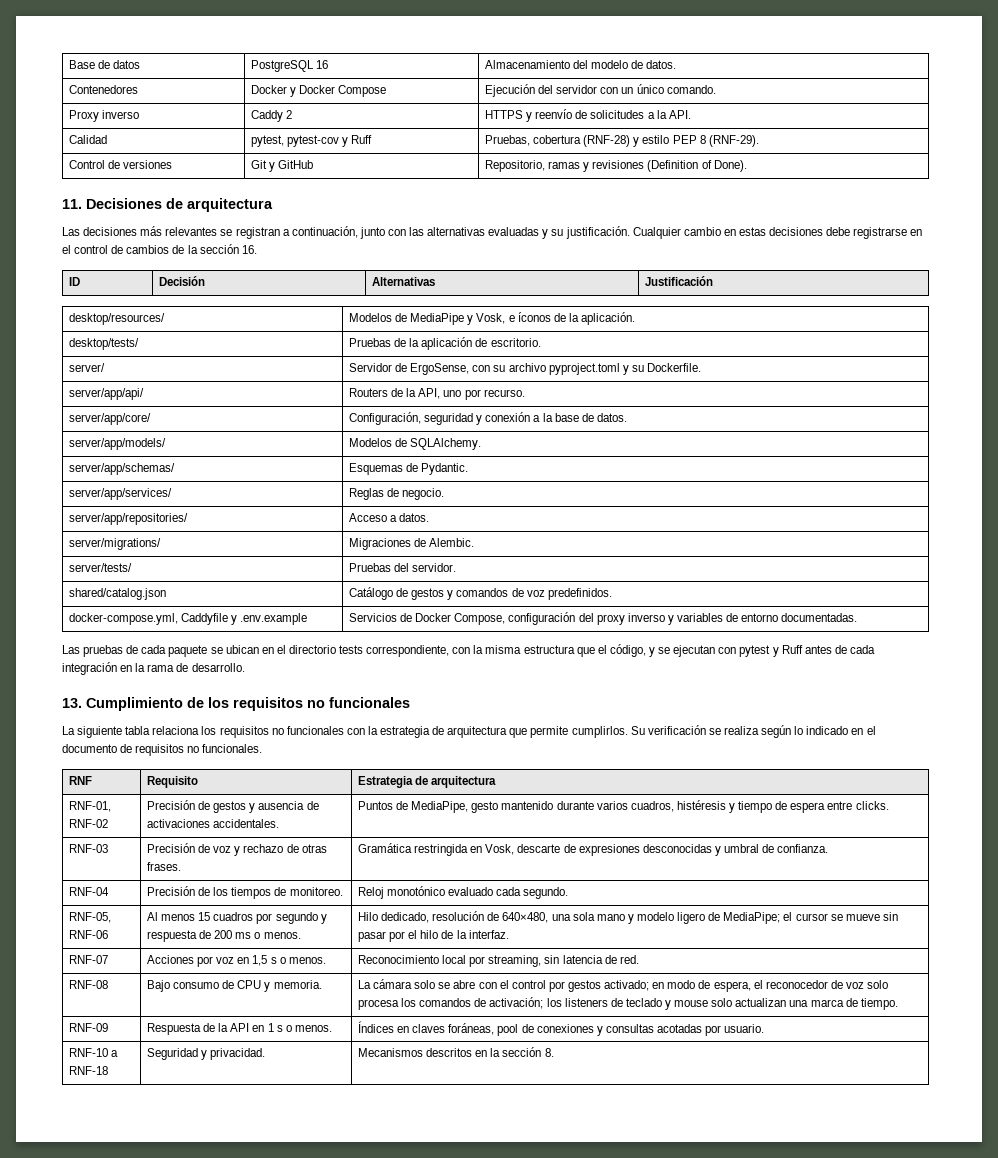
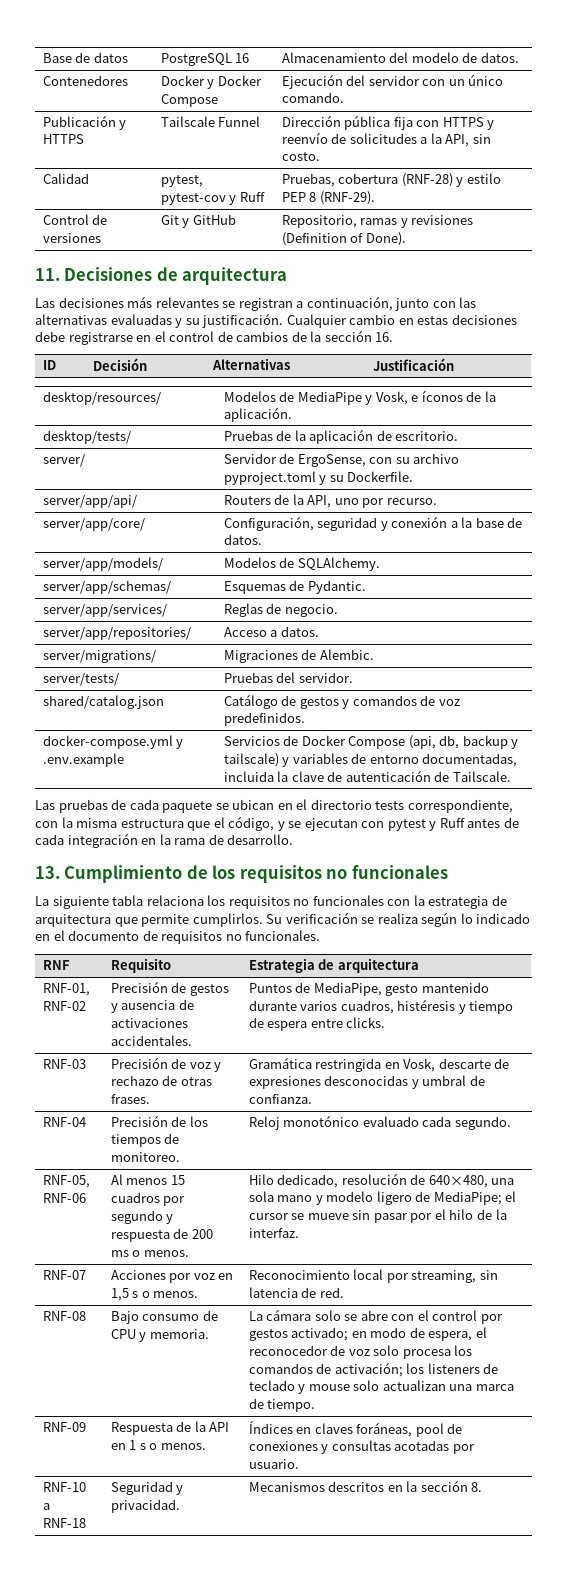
[69,110,140,122] [251,110,293,122] Proxy inverso | Caddy 2 | -> [42,115,127,130] [42,134,84,144] [160,116,261,127] [281,115,440,130] Publicación y HTTPS | Tailscale Funnel | Dirección pública fija con
[668,110,691,119] API. -> [445,134,491,147] [281,152,320,161] API, sin costo.
[69,613,229,625] docker-compose.yml, Caddyfile -> [42,735,173,749] docker-compose.yml
[454,612,858,625] Compose, configuración del proxy inverso y variables de entorno documentadas. -> [348,735,519,749] [223,753,518,767] [223,770,511,782] Compose (api, db, backup y tailscale) y variables de entorno documentadas, incluida la clave de autenticación de Tailscale.

